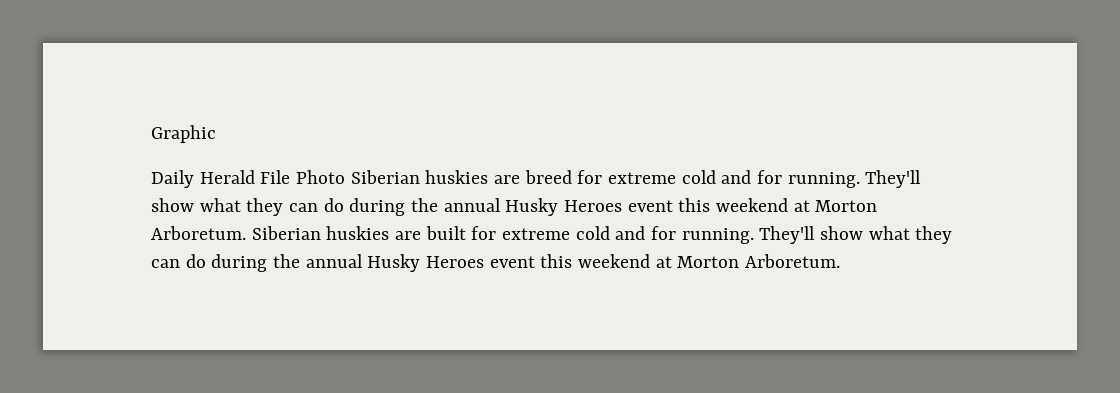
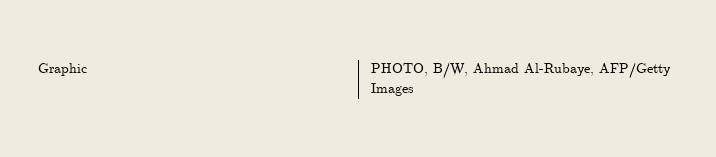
[151,170,922,188] [151,198,878,216] [151,226,953,244] [151,254,841,272] Daily Herald File Photo Siberian huskies are breed for extreme cold and for running. They'll show what they can do during the annual Husky Heroes event this weekend at Morton Arboretum. Siberian huskies are built for extreme cold and for running. They'll show what they can do during the annual Husky Heroes event this weekend at Morton Arboretum. -> [371,62,671,79] [371,83,414,96] PHOTO, B/W, Ahmad Al-Rubaye, AFP/Getty Images

